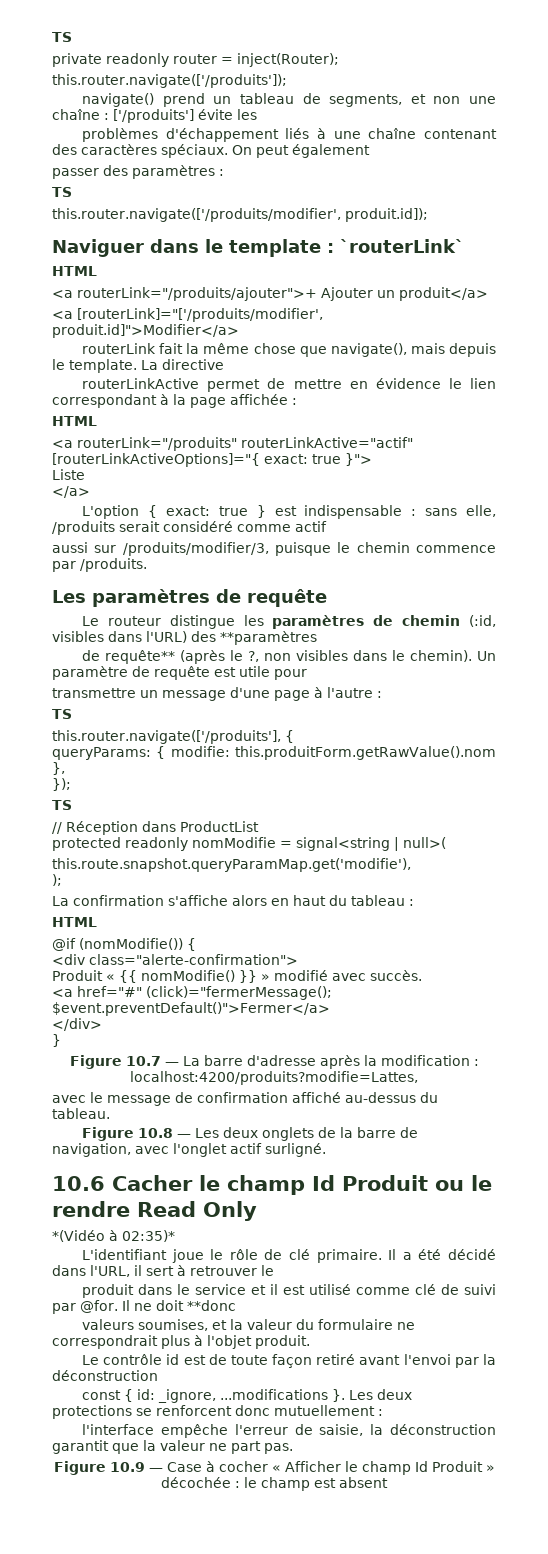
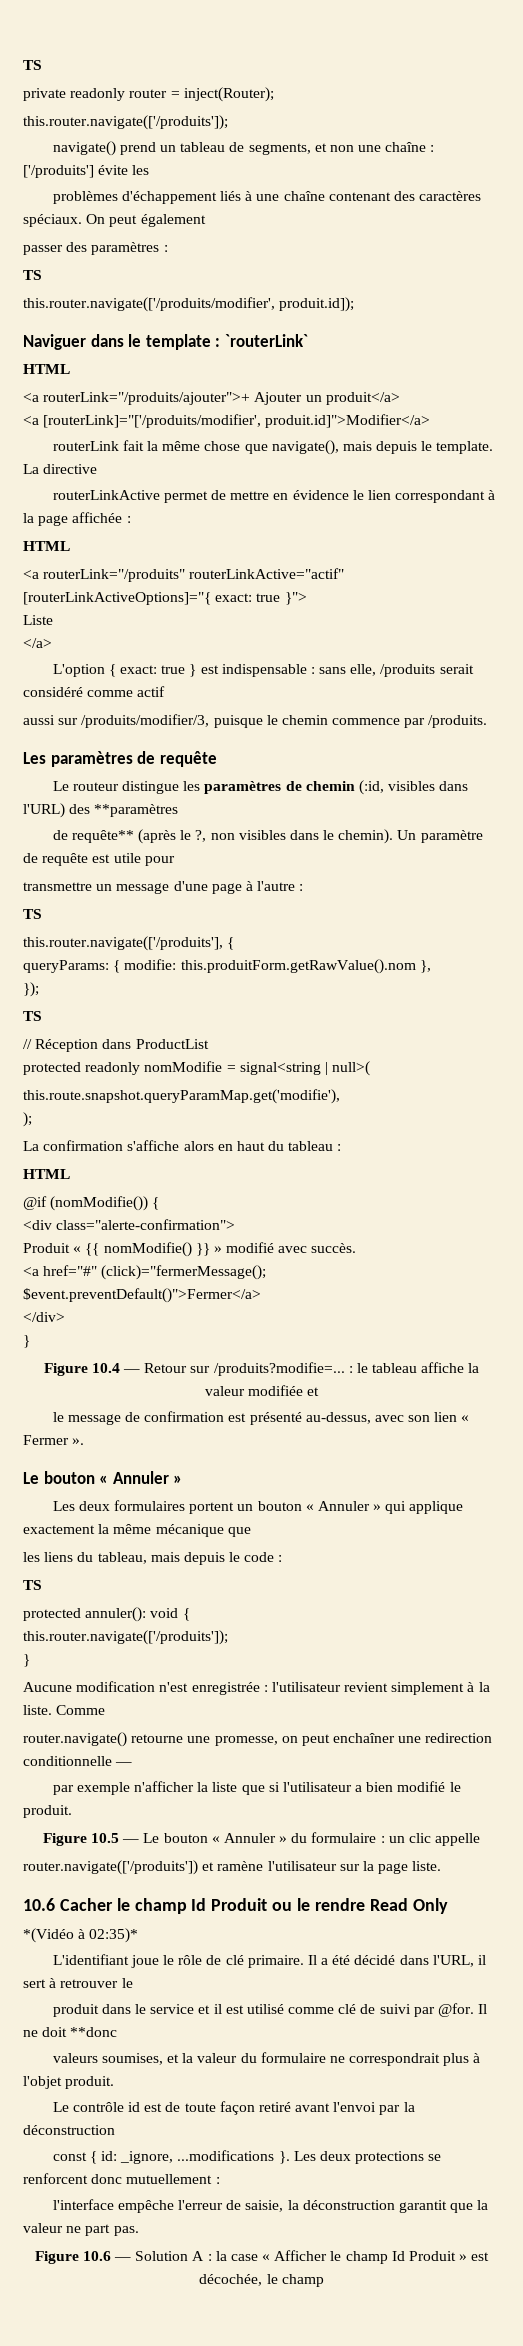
[125,1055,479,1069] [130,1071,418,1085] [52,1092,438,1106] [52,1108,110,1119] [82,1127,419,1141] [52,1143,326,1157] 10.7 — La barre d'adresse après la modification : localhost:4200/produits?modifie=Lattes, // avec le message de confirmation affiché au-dessus du tableau. // Figure 10.8 — Les deux onglets de la barre de navigation, avec l'onglet actif surligné. -> [91,1362,480,1376] [204,1385,320,1396] [52,1411,470,1425] [23,1435,85,1445] [23,1471,183,1484] [52,1500,464,1514] [23,1524,251,1537] [23,1552,283,1565] [23,1580,42,1590] [23,1607,190,1622] [23,1630,228,1645] [23,1654,30,1667] [23,1681,490,1695] [23,1705,106,1715] [23,1732,493,1747] [23,1756,133,1766] [52,1781,461,1795] [23,1805,72,1818] [42,1832,481,1846] [23,1860,442,1875] 10.4 — Retour sur /produits?modifie=... : le tableau affiche la valeur modifiée et // le message de confirmation est présenté au-dessus, avec son lien « Fermer ». // Le bouton « Annuler » // Les deux formulaires portent un bouton « Annuler » qui applique exactement la même mécanique que // les liens du tableau, mais depuis le code : // TS // protected annuler(): void { // this.router.navigate(['/produits']); // } // Aucune modification n'est enregistrée : l'utilisateur revient simplement à la liste. Comme // router.navigate() retourne une promesse, on peut enchaîner une redirection conditionnelle — // par exemple n'afficher la liste que si l'utilisateur a bien modifié le produit. // Figure 10.5 — Le bouton « Annuler » du formulaire : un clic appelle // router.navigate(['/produits']) et ramène l'utilisateur sur la page liste.
[109,1461,268,1472] 10.9 — Case à cocher -> [82,2251,258,2261] 10.6 — Solution A : la case
[161,1477,388,1491] décochée : le champ est absent -> [471,2252,490,2261] [199,2274,324,2287] est décochée, le champ

